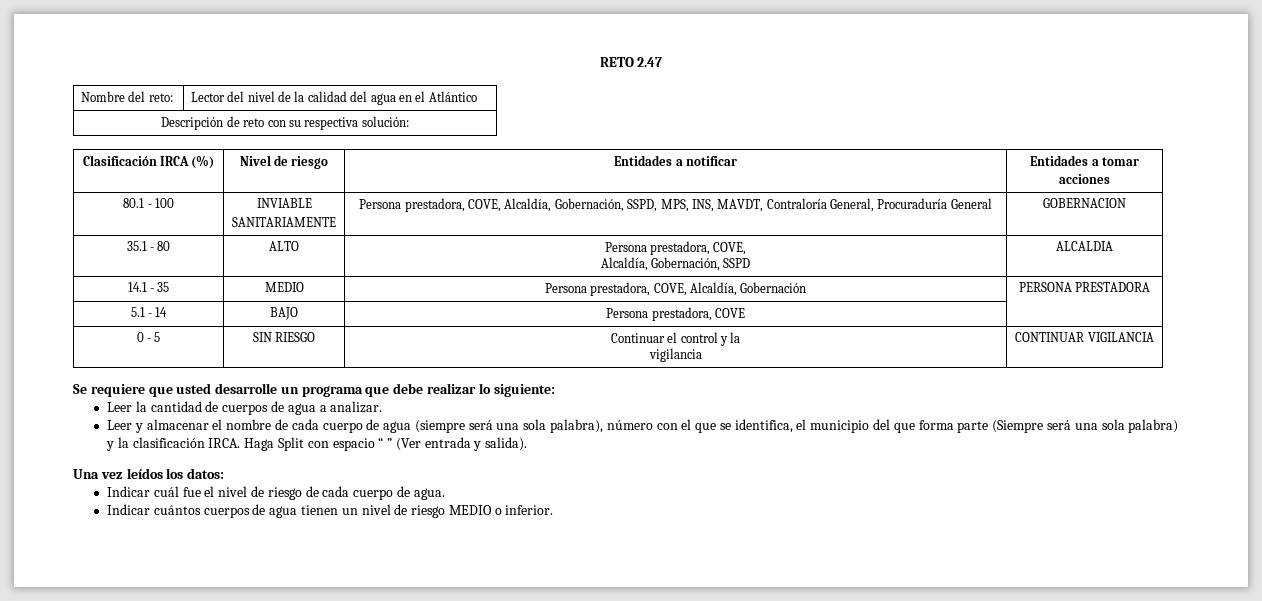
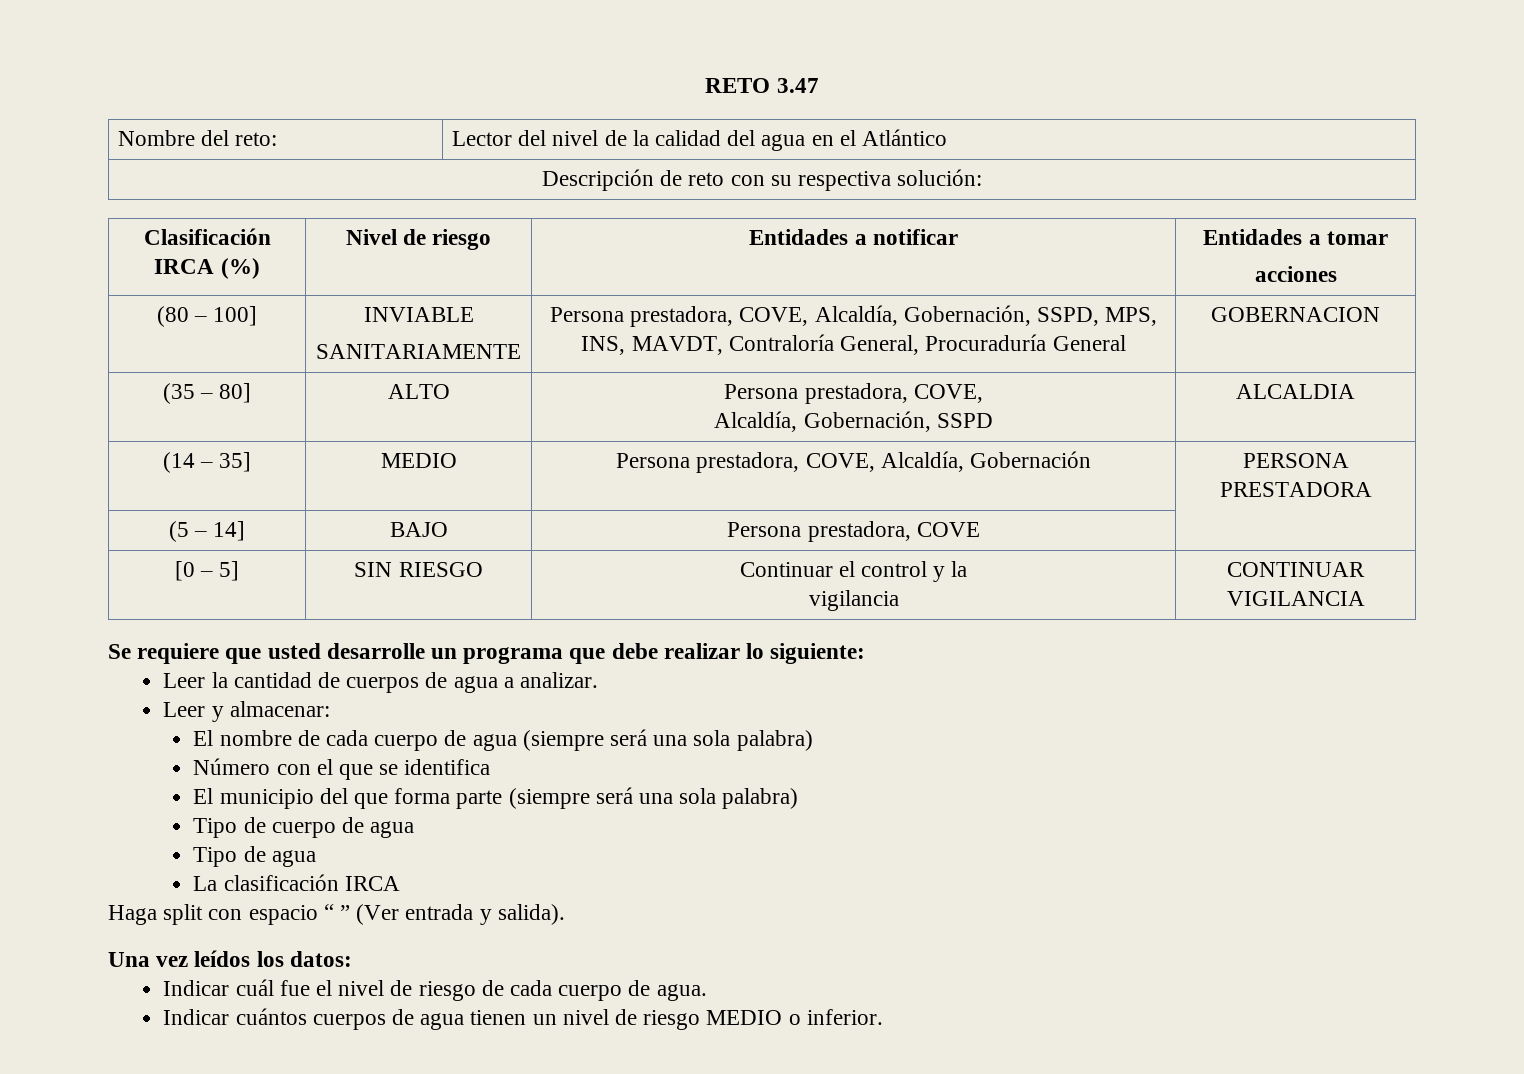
[637,57,663,67] 2.47 -> [776,78,819,93] 3.47
[123,198,174,208] 80.1 - 100 -> [156,306,258,327] (80 – 100]
[126,241,171,251] 35.1 - 80 -> [162,383,252,404] (35 – 80]
[127,282,170,292] 14.1 - 35 -> [162,452,252,473] (14 – 35]
[130,307,168,317] 5.1 - 14 -> [168,521,246,542] (5 – 14]
[136,332,161,342] 0 - 5 -> [174,561,240,581] [0 – 5]
[146,419,223,430] almacenar el -> [229,701,330,717] [193,730,214,746] almacenar: // El
[550,419,653,433] palabra), número -> [736,730,813,751] [193,758,271,775] palabra) // Número
[734,419,807,433] identifica, el -> [404,759,491,775] [193,788,214,804] identifica // El
[992,419,1179,433] [106,437,304,451] (Siempre será una sola palabra) y la clasificación IRCA. Haga Split -> [508,787,799,809] [193,817,415,838] [193,846,316,867] [193,874,400,891] [108,904,204,925] (siempre será una sola palabra) // Tipo de cuerpo de agua // Tipo de agua // La clasificación IRCA // Haga split

